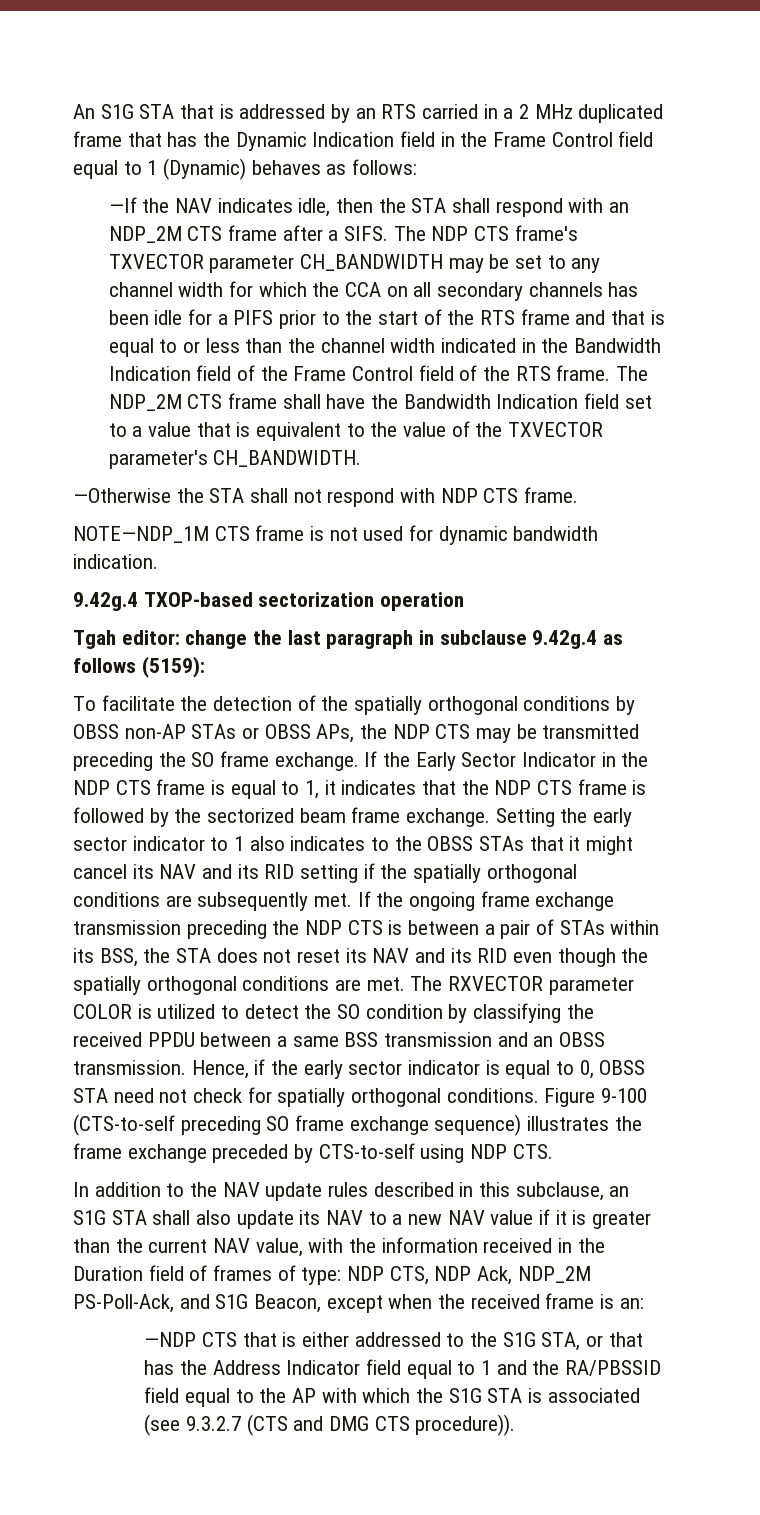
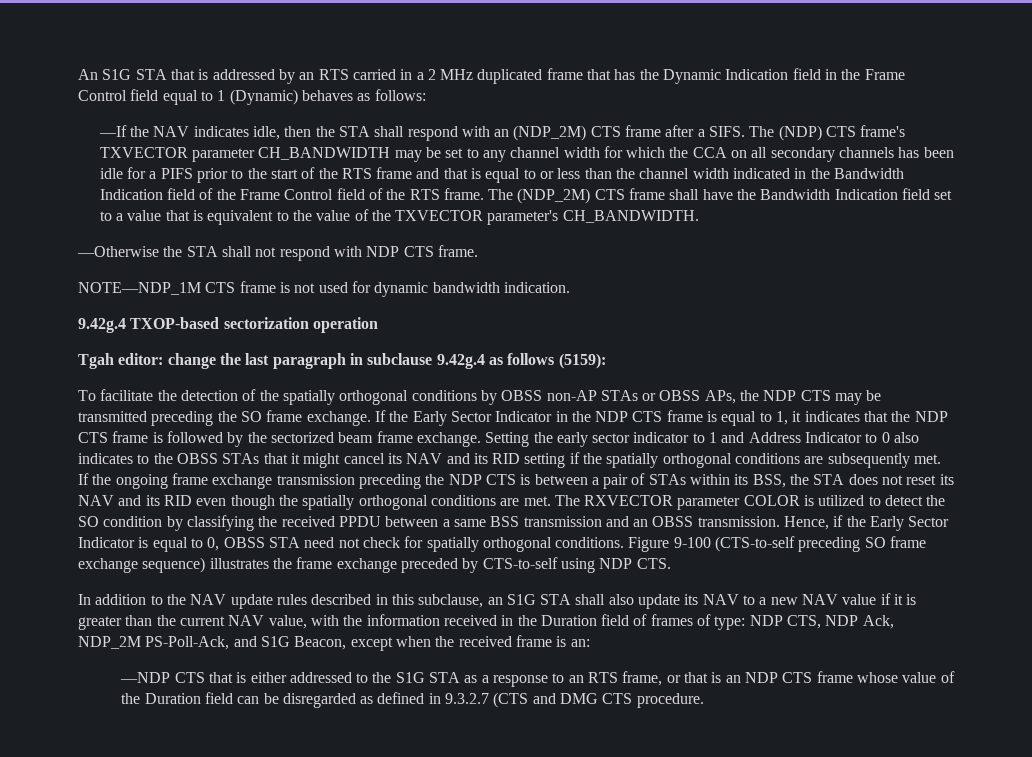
[108,226,182,243] NDP_2M -> [513,125,587,141] (NDP_2M)
[431,226,469,241] NDP -> [778,125,822,141] (NDP)
[108,394,182,411] NDP_2M -> [517,188,591,204] (NDP_2M)
(245, 843) none -> [721,432,890,443] and Address Indicator to 0
[303,1060,481,1079] early sector indicator -> [870,516,950,531] [78,537,135,548] Early Sector Indicator
[541,1332,643,1351] [144,1359,661,1379] [144,1387,640,1407] [144,1414,181,1436] STA, or that has the Address Indicator field equal to 1 and the RA/PBSSID field equal to the AP with which the S1G STA is associated (see -> [429,671,955,687] [121,692,441,708] STA as a response to an RTS frame, or that is an NDP CTS frame whose value of the Duration field can be disregarded as defined in
[415,1414,516,1436] procedure)). -> [636,693,704,708] procedure.

